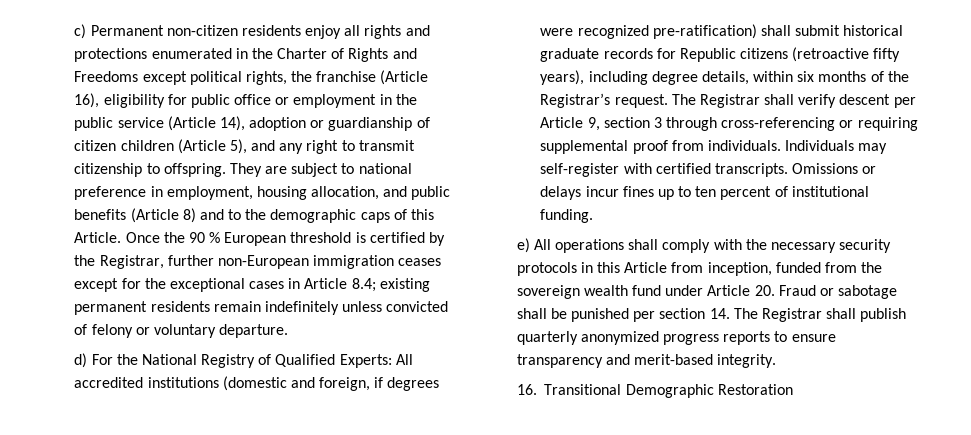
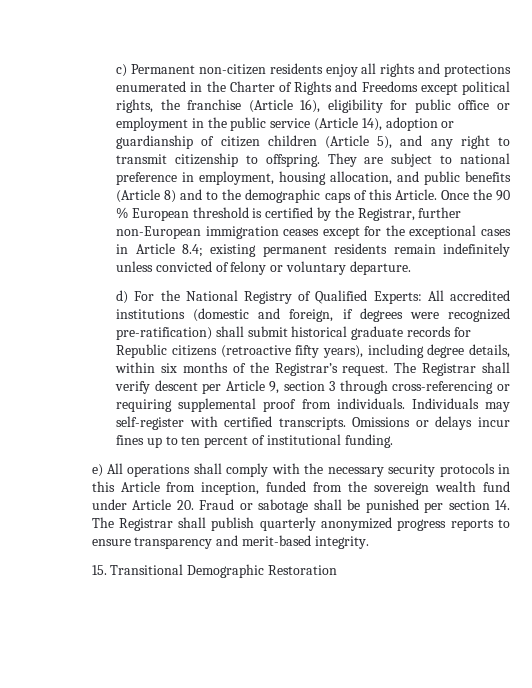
[516,384,537,395] 16. -> [91,565,107,575] 15.

